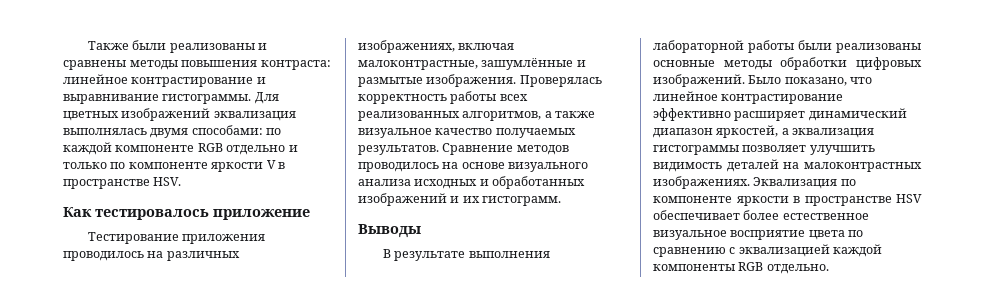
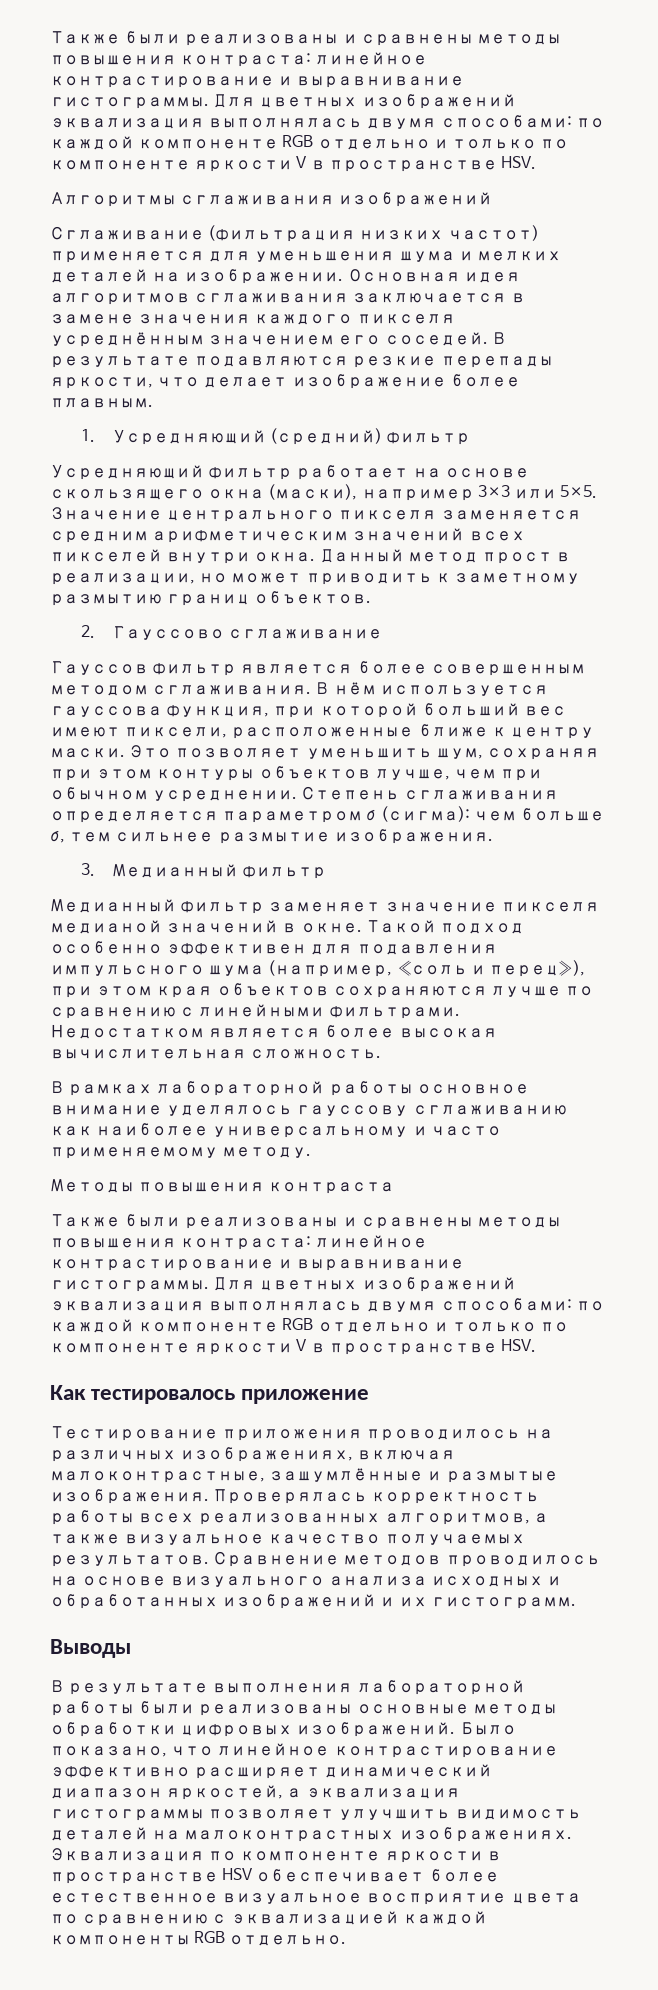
(182, 181) none -> [50,192,493,207] [50,225,539,242] [50,251,561,263] [50,269,520,284] [50,293,525,305] [50,314,455,325] [50,332,506,347] [50,356,553,368] [50,374,520,389] [50,398,153,408] [80,428,470,445] [50,464,529,480] [50,484,598,501] [50,507,581,522] [50,528,525,543] [50,549,571,564] [50,573,580,585] [50,591,372,606] [80,625,382,640] [50,661,585,676] [50,682,548,696] [50,703,566,718] [50,724,594,739] [50,745,599,760] [50,766,543,781] [50,786,558,802] [50,806,604,823] [50,829,493,844] [80,863,326,879] [50,899,599,914] [50,920,524,934] [50,941,497,955] [50,960,585,977] [50,983,594,998] [50,1004,460,1019] [50,1024,497,1039] [50,1049,382,1059] [50,1081,529,1096] [50,1105,567,1116] [50,1123,501,1138] [50,1147,312,1159] [50,1179,395,1194] [50,1214,561,1229] [50,1235,428,1250] [50,1259,465,1271] [50,1277,516,1292] [50,1298,604,1312] [50,1318,569,1333] [50,1339,536,1355] // Алгоритмы сглаживания изображений // Сглаживание (фильтрация низких частот) применяется для уменьшения шума и мелких деталей на изображении. Основная идея алгоритмов сглаживания заключается в замене значения каждого пикселя усреднённым значением его соседей. В результате подавляются резкие перепады яркости, что делает изображение более плавным. // 1. Усредняющий (средний) фильтр // Усредняющий фильтр работает на основе скользящего окна (маски), например 3×3 или 5×5. Значение центрального пикселя заменяется средним арифметическим значений всех пикселей внутри окна. Данный метод прост в реализации, но может приводить к заметному размытию границ объектов. // 2. Гауссово сглаживание // Гауссов фильтр является более совершенным методом сглаживания. В нём используется гауссова функция, при которой больший вес имеют пиксели, расположенные ближе к центру маски. Это позволяет уменьшить шум, сохраняя при этом контуры объектов лучше, чем при обычном усреднении. Степень сглаживания определяется параметром σ (сигма): чем больше σ, тем сильнее размытие изображения. // 3. Медианный фильтр // Медианный фильтр заменяет значение пикселя медианой значений в окне. Такой подход особенно эффективен для подавления импульсного шума (например, «соль и перец»), при этом края объектов сохраняются лучше по сравнению с линейными фильтрами. Недостатком является более высокая вычислительная сложность. // В рамках лабораторной работы основное внимание уделялось гауссову сглаживанию как наиболее универсальному и часто применяемому методу. // Методы повышения контраста // Также были реализованы и сравнены методы повышения контраста: линейное контрастирование и выравнивание гистограммы. Для цветных изображений эквализация выполнялась двумя способами: по каждой компоненте RGB отдельно и только по компоненте яркости V в пространстве HSV.

